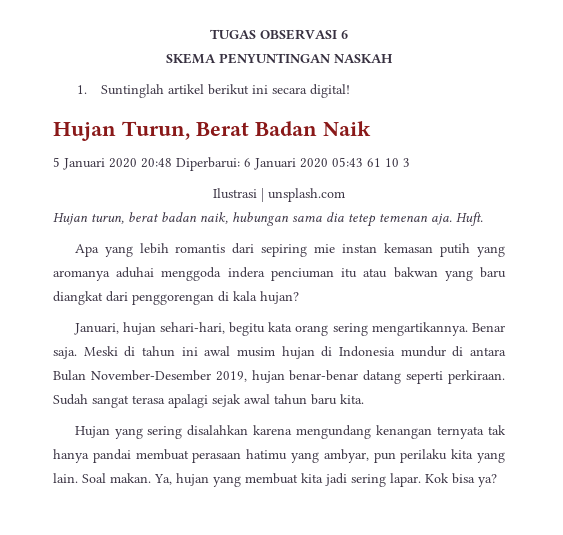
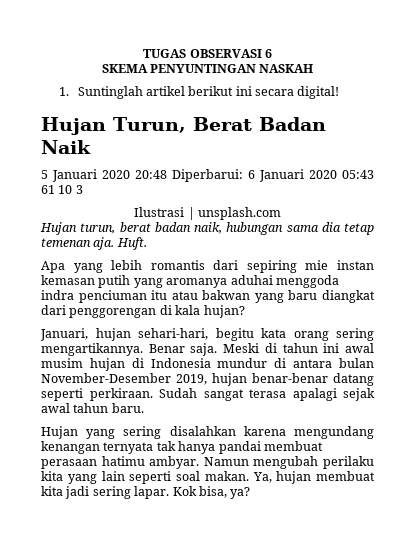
[348,214,376,227] tetep -> [344,223,374,235] tetap
[227,267,265,278] indera -> [41,290,74,300] indra
[53,370,86,381] Bulan -> [339,358,374,368] bulan
[311,394,364,405] baru kita. -> [111,403,144,413] baru.
[291,449,506,463] [53,473,106,483] yang ambyar, pun perilaku kita yang lain. Soal -> [149,456,374,469] [41,471,200,484] ambyar. Namun mengubah perilaku kita yang lain seperti soal
[213,476,241,487] yang -> (312, 477) none
[452,473,475,484] bisa -> [198,486,227,498] bisa,

